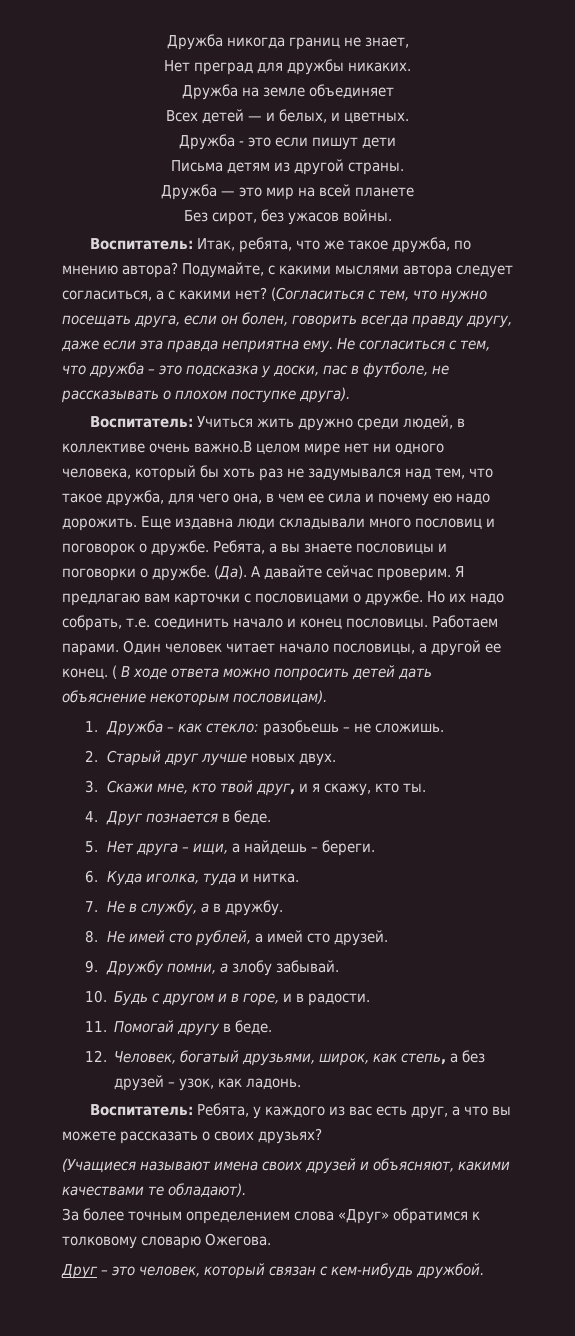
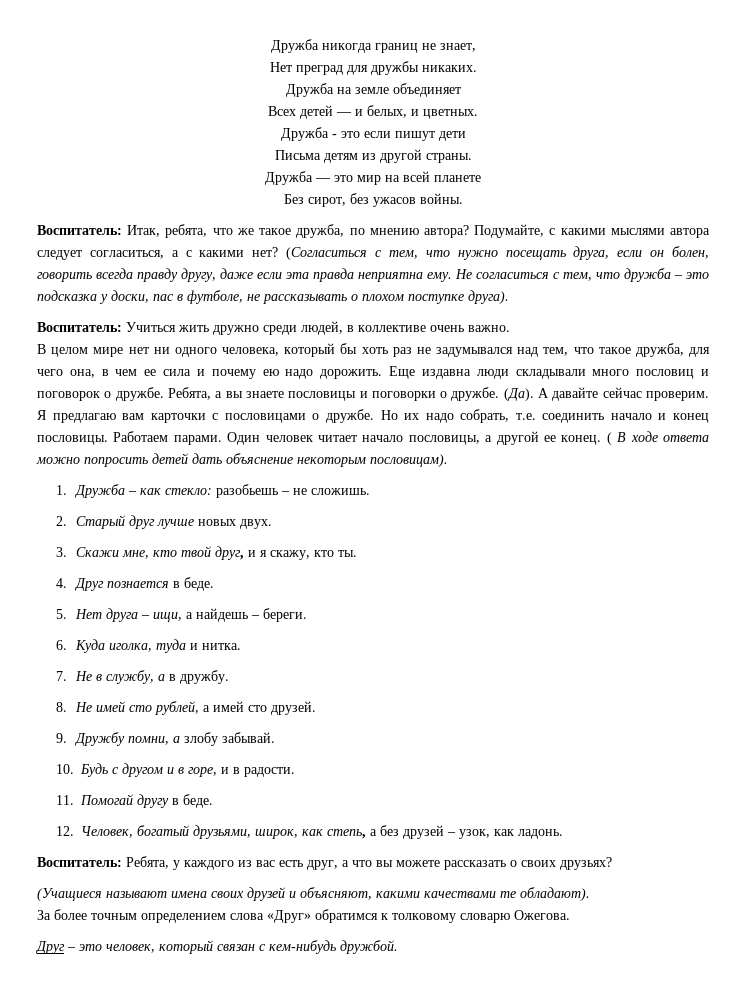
[194,441,252,453] важно.В -> [468,325,510,332] [37,344,46,354] важно. // В

